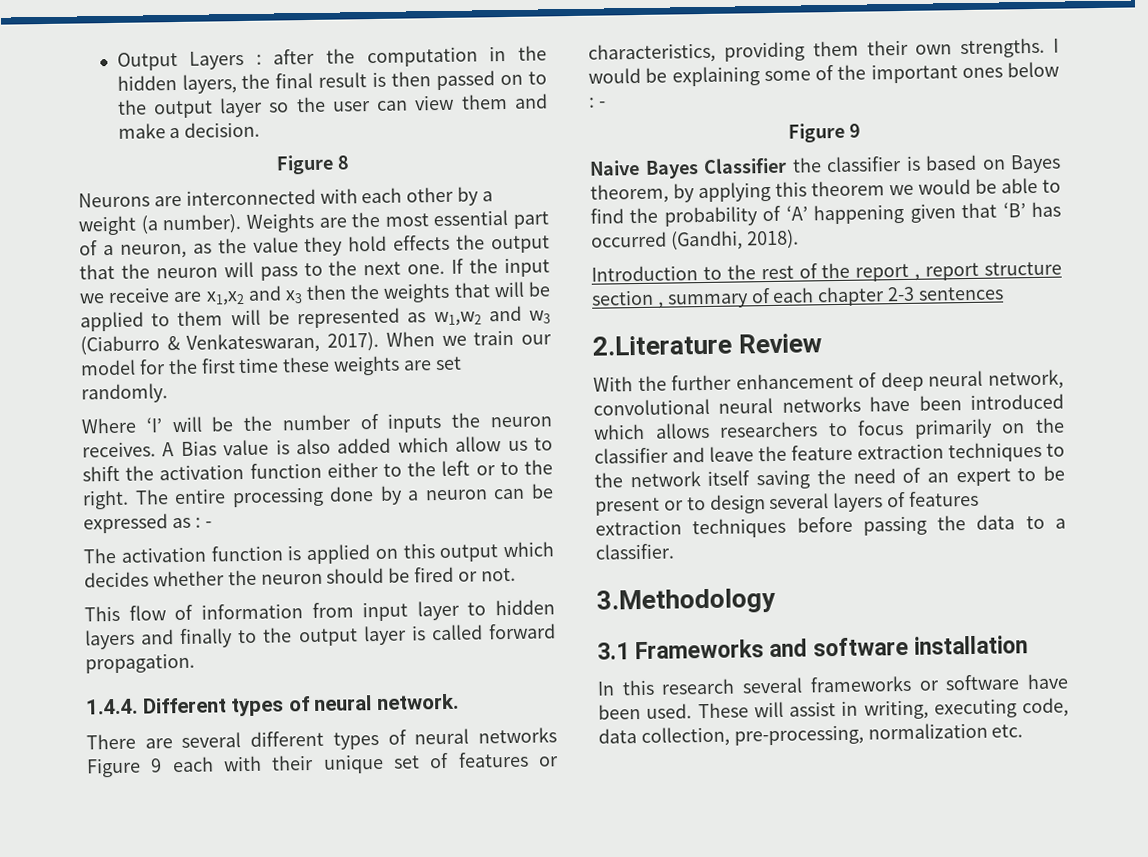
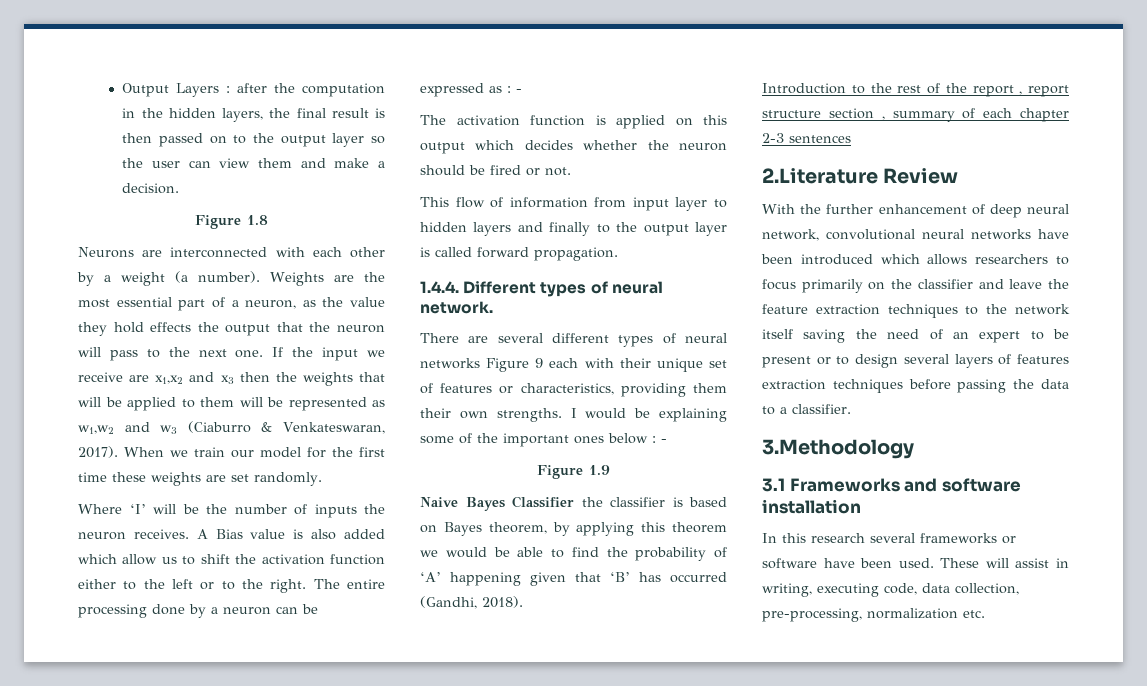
[336,155,350,170] 8 -> [247,215,268,225] 1.8
[848,123,861,138] 9 -> [589,465,610,475] 1.9

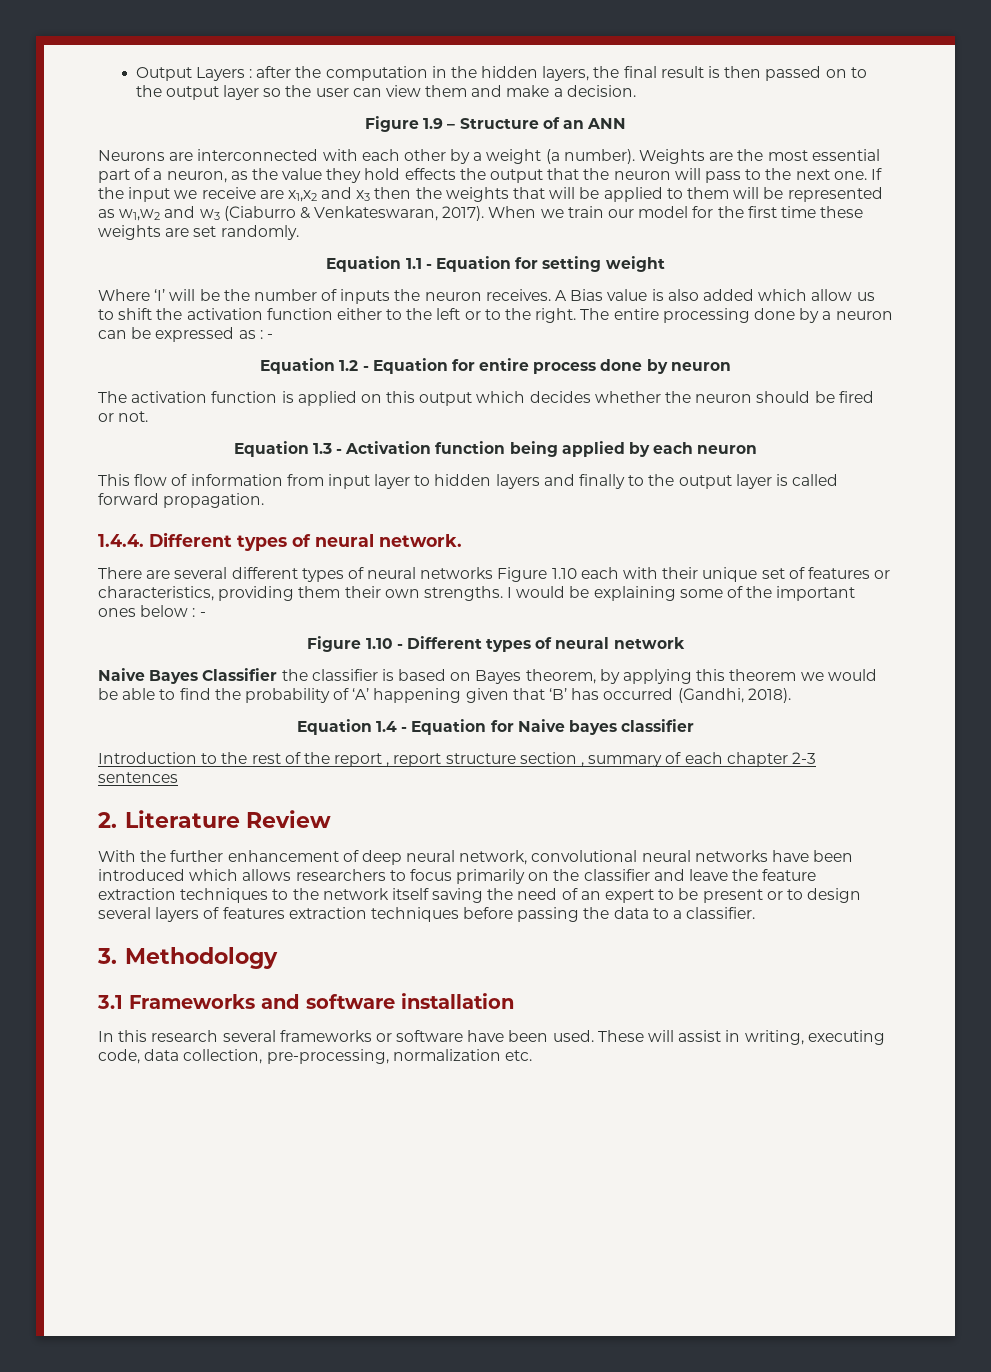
[247,215,268,225] 1.8 -> [423,117,627,129] 1.9 – Structure of an ANN
(322, 479) none -> [326,256,665,272] // Equation 1.1 - Equation for setting weight
(522, 91) none -> [260,358,731,374] // Equation 1.2 - Equation for entire process done by neuron
(571, 171) none -> [233,441,758,457] // Equation 1.3 - Activation function being applied by each neuron
[535,358,544,368] 9 -> [551,568,577,579] 1.10
[589,465,610,475] 1.9 -> [365,636,685,652] 1.10 - Different types of neural network
(523, 602) none -> [296,719,695,735] // Equation 1.4 - Equation for Naive bayes classifier
[762,168,878,184] 2.Literature -> [98,810,240,828] 2. Literature
[762,439,914,459] 3.Methodology -> [97,947,278,969] 3. Methodology

